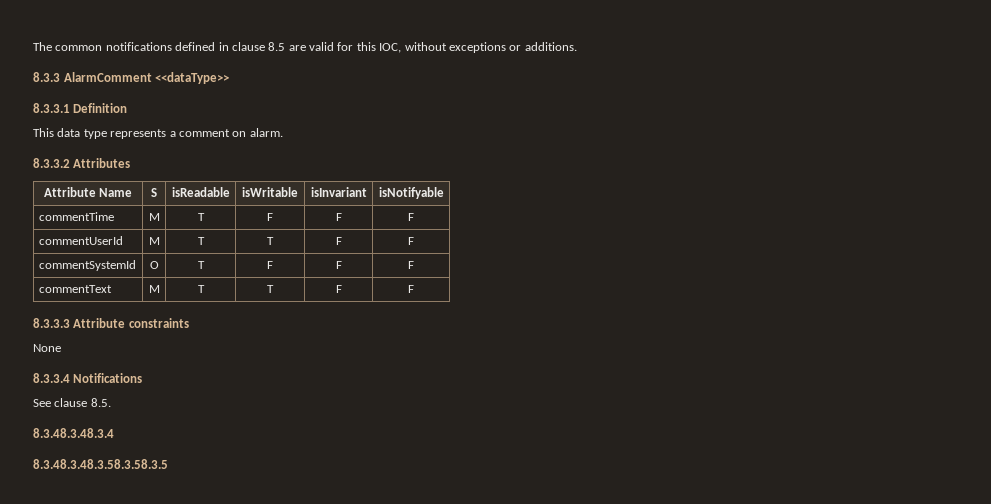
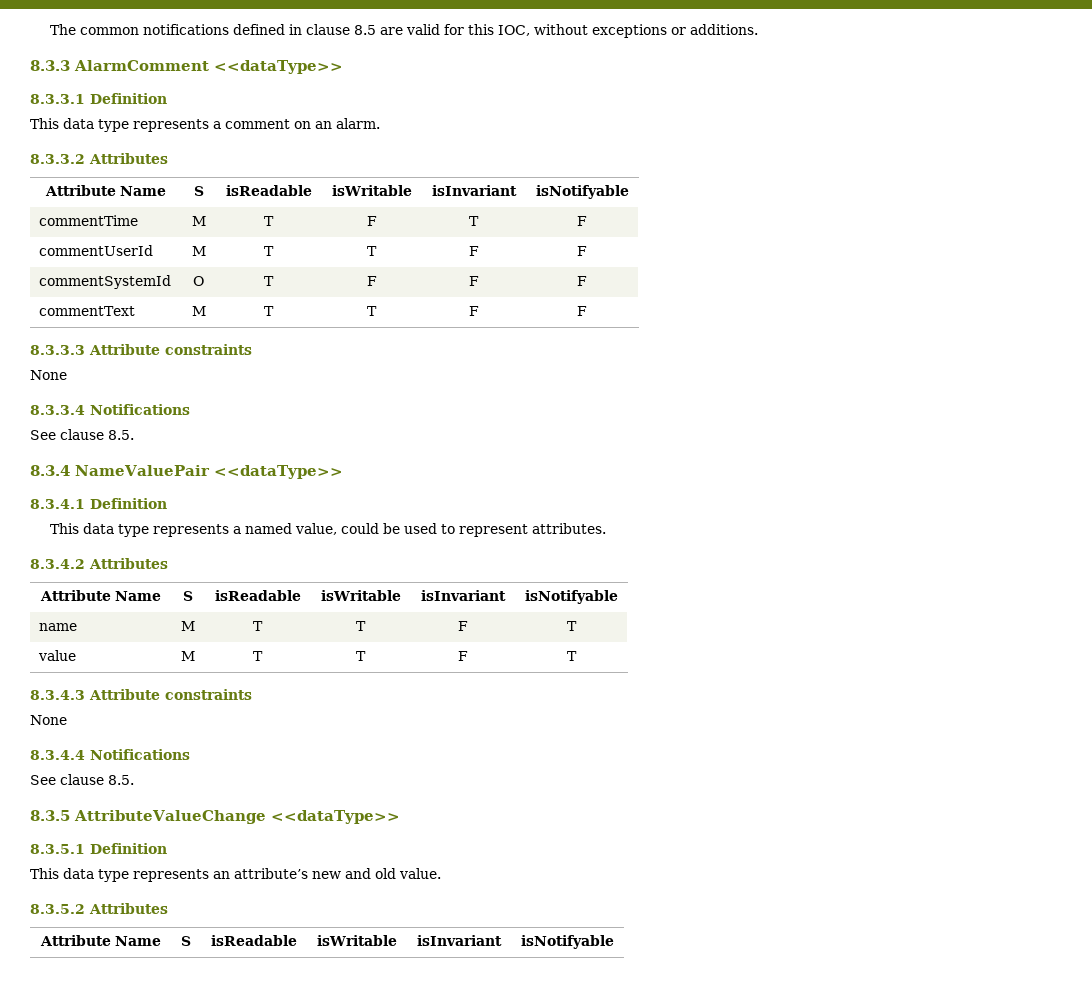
(247, 134) none -> [315,121,332,129] an
[335,213,342,221] F -> [469,216,479,226] T
[33,428,114,438] [33,459,168,469] 8.3.48.3.48.3.4 // 8.3.48.3.48.3.58.3.58.3.5 -> [30,465,343,479] [30,498,167,509] [49,523,606,537] [30,558,168,569] [39,590,161,601] [182,591,193,601] [214,590,301,601] [320,590,401,601] [420,590,506,601] [524,590,618,604] [39,623,78,631] [180,621,195,631] [253,621,263,631] [356,621,366,631] [457,621,468,631] [566,621,577,631] [38,650,77,661] [180,651,195,661] [253,651,263,661] [356,651,366,661] [457,651,468,661] [566,651,577,661] [30,689,252,700] [30,715,67,725] [30,749,190,760] [30,774,134,785] [30,810,400,824] [30,843,167,854] [30,868,441,882] [30,903,168,914] [39,935,161,946] [180,936,191,946] [210,935,297,946] [316,935,397,946] [416,935,502,946] [520,935,614,949] 8.3.4 NameValuePair <<dataType>> // 8.3.4.1 Definition // This data type represents a named value, could be used to represent attributes. // 8.3.4.2 Attributes // Attribute Name | S | isReadable | isWritable | isInvariant | isNotifyable // name | M | T | T | F | T // value | M | T | T | F | T // 8.3.4.3 Attribute constraints // None // 8.3.4.4 Notifications // See clause 8.5. // 8.3.5 AttributeValueChange <<dataType>> // 8.3.5.1 Definition // This data type represents an attribute’s new and old value. // 8.3.5.2 Attributes // Attribute Name | S | isReadable | isWritable | isInvariant | isNotifyable

